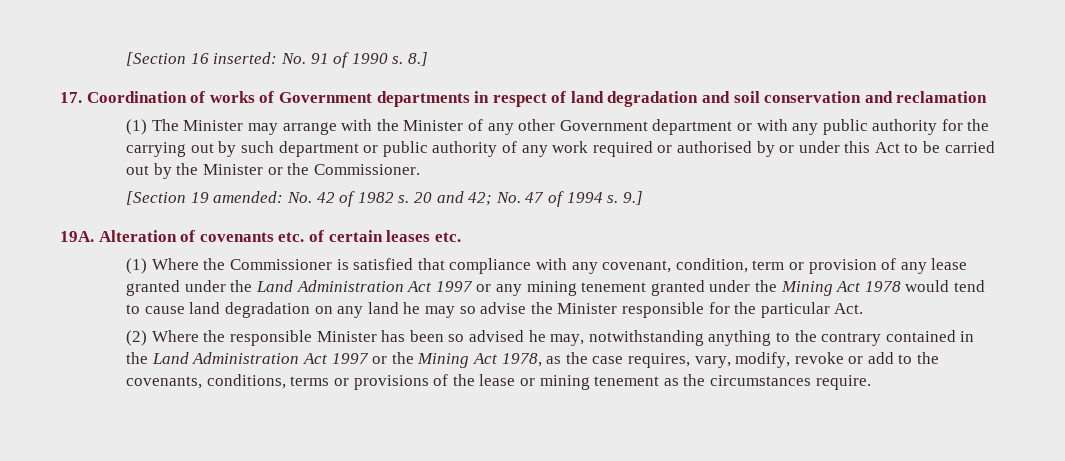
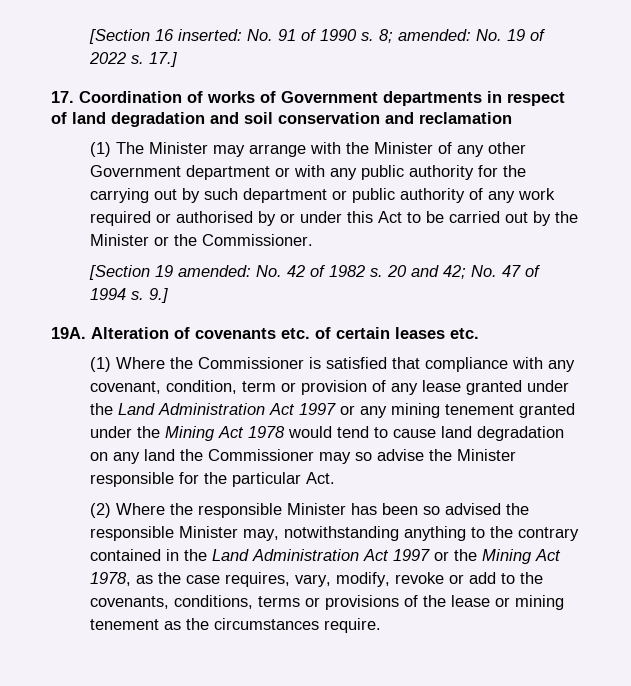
[407,52,428,66] 8.] -> [379,29,547,43] [89,52,178,67] 8; amended: No. 19 of 2022 s. 17.]
[403,302,421,314] he -> [180,449,315,461] the Commissioner
[528,330,546,342] he -> [506,503,530,515] [90,526,239,541] the responsible Minister

